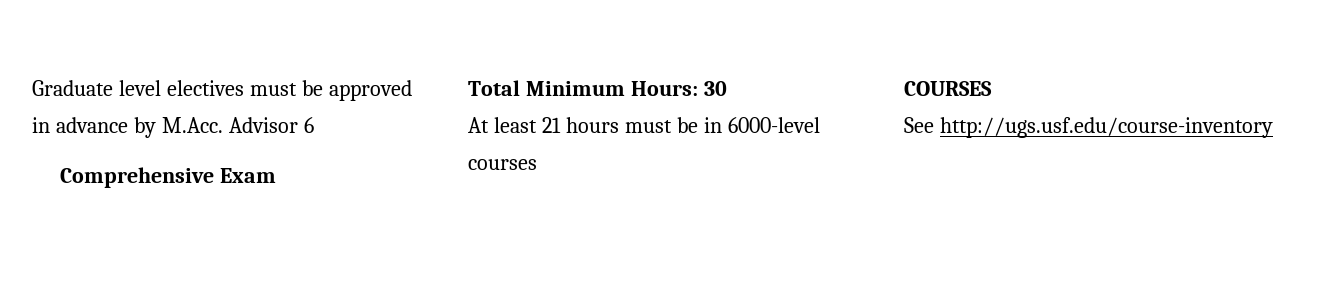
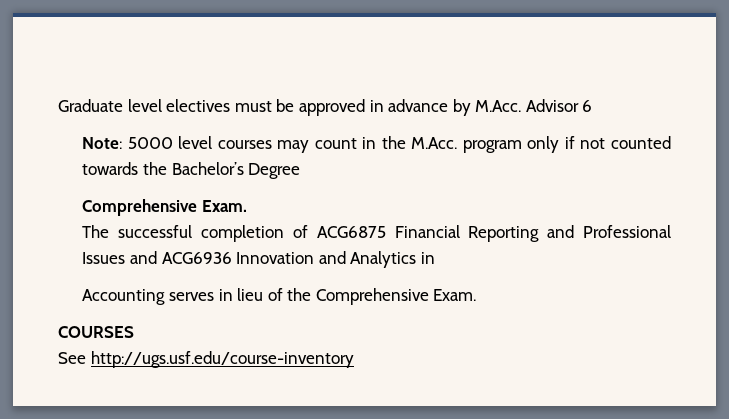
[60,167,277,188] [468,80,727,96] [468,117,820,133] [468,159,537,170] Comprehensive Exam // Total Minimum Hours: 30 // At least 21 hours must be in 6000-level courses -> [82,136,671,153] [82,162,301,179] [82,199,247,216] [82,225,671,242] [82,251,435,268] [82,288,477,305] Note: 5000 level courses may count in the M.Acc. program only if not counted towards the Bachelor’s Degree // Comprehensive Exam. // The successful completion of ACG6875 Financial Reporting and Professional Issues and ACG6936 Innovation and Analytics in // Accounting serves in lieu of the Comprehensive Exam.

